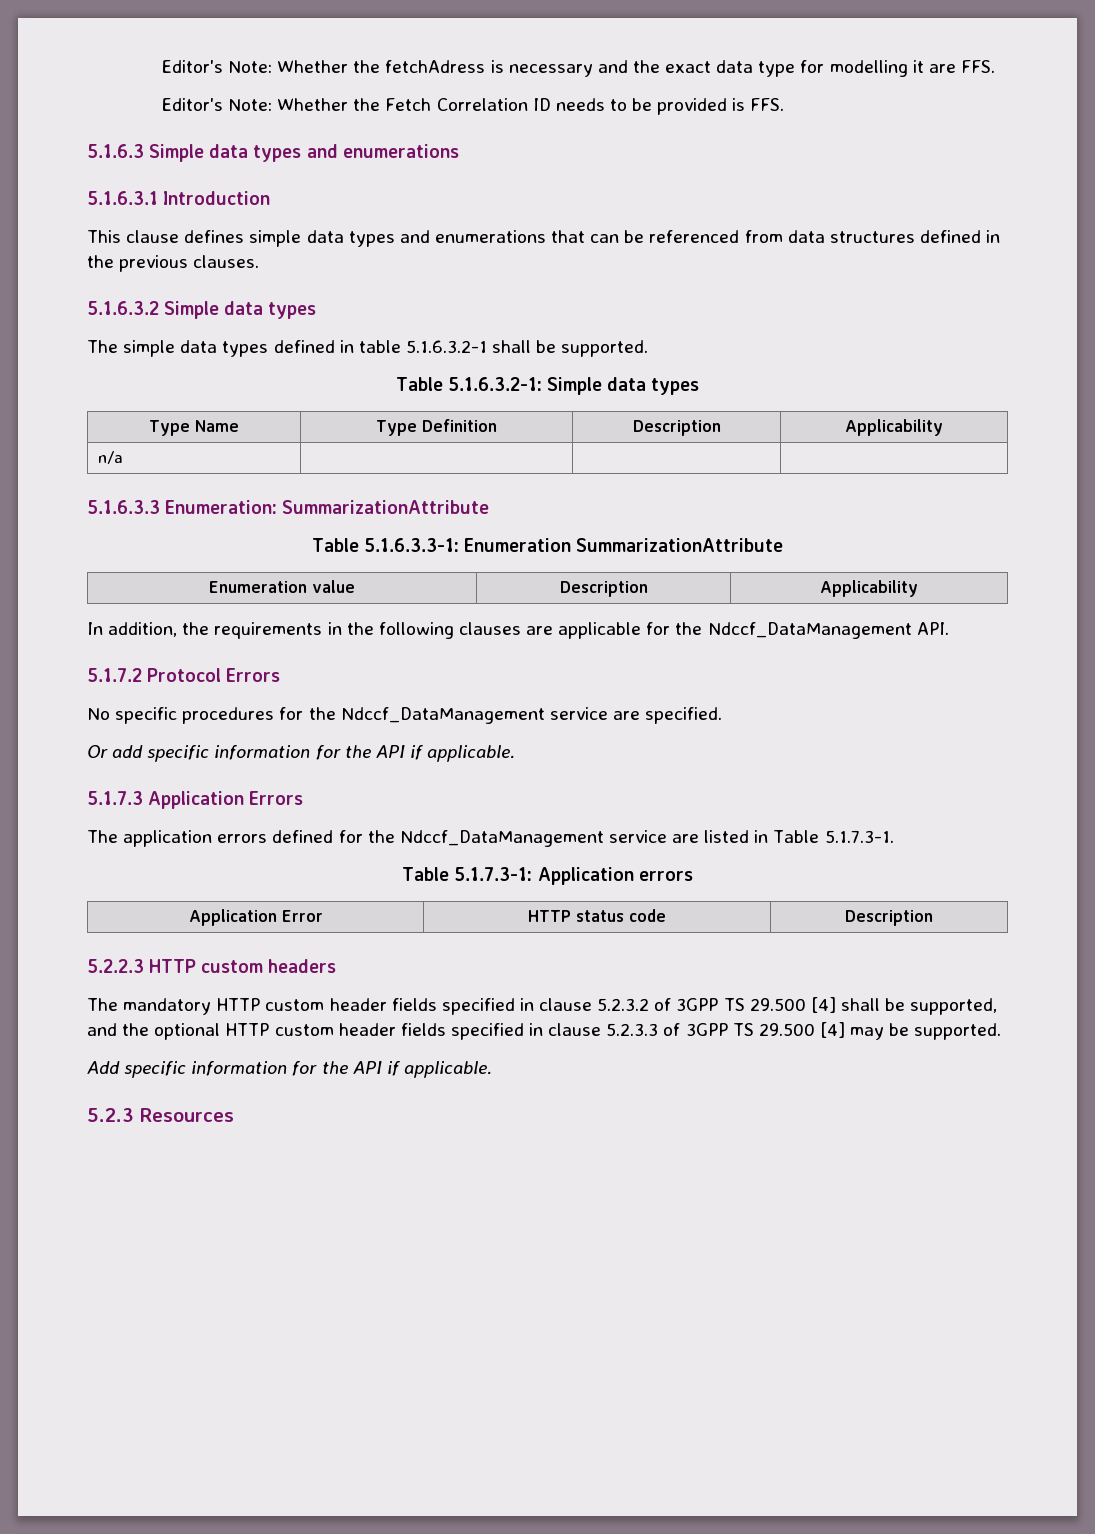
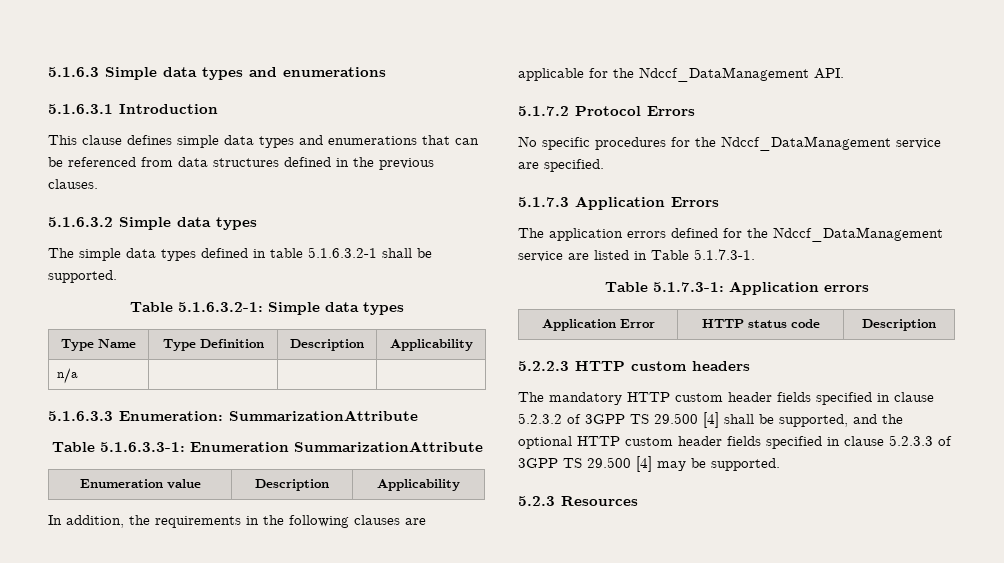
[161,60,995,77] [161,98,785,115] Editor's Note: Whether the fetchAdress is necessary and the exact data type for modelling it are FFS. // Editor's Note: Whether the Fetch Correlation ID needs to be provided is FFS. // -> (48, 72) none
[87,745,516,762] // Or add specific information for the API if applicable. -> (604, 165) none
[87,1061,492,1078] // Add specific information for the API if applicable. -> (780, 464) none

